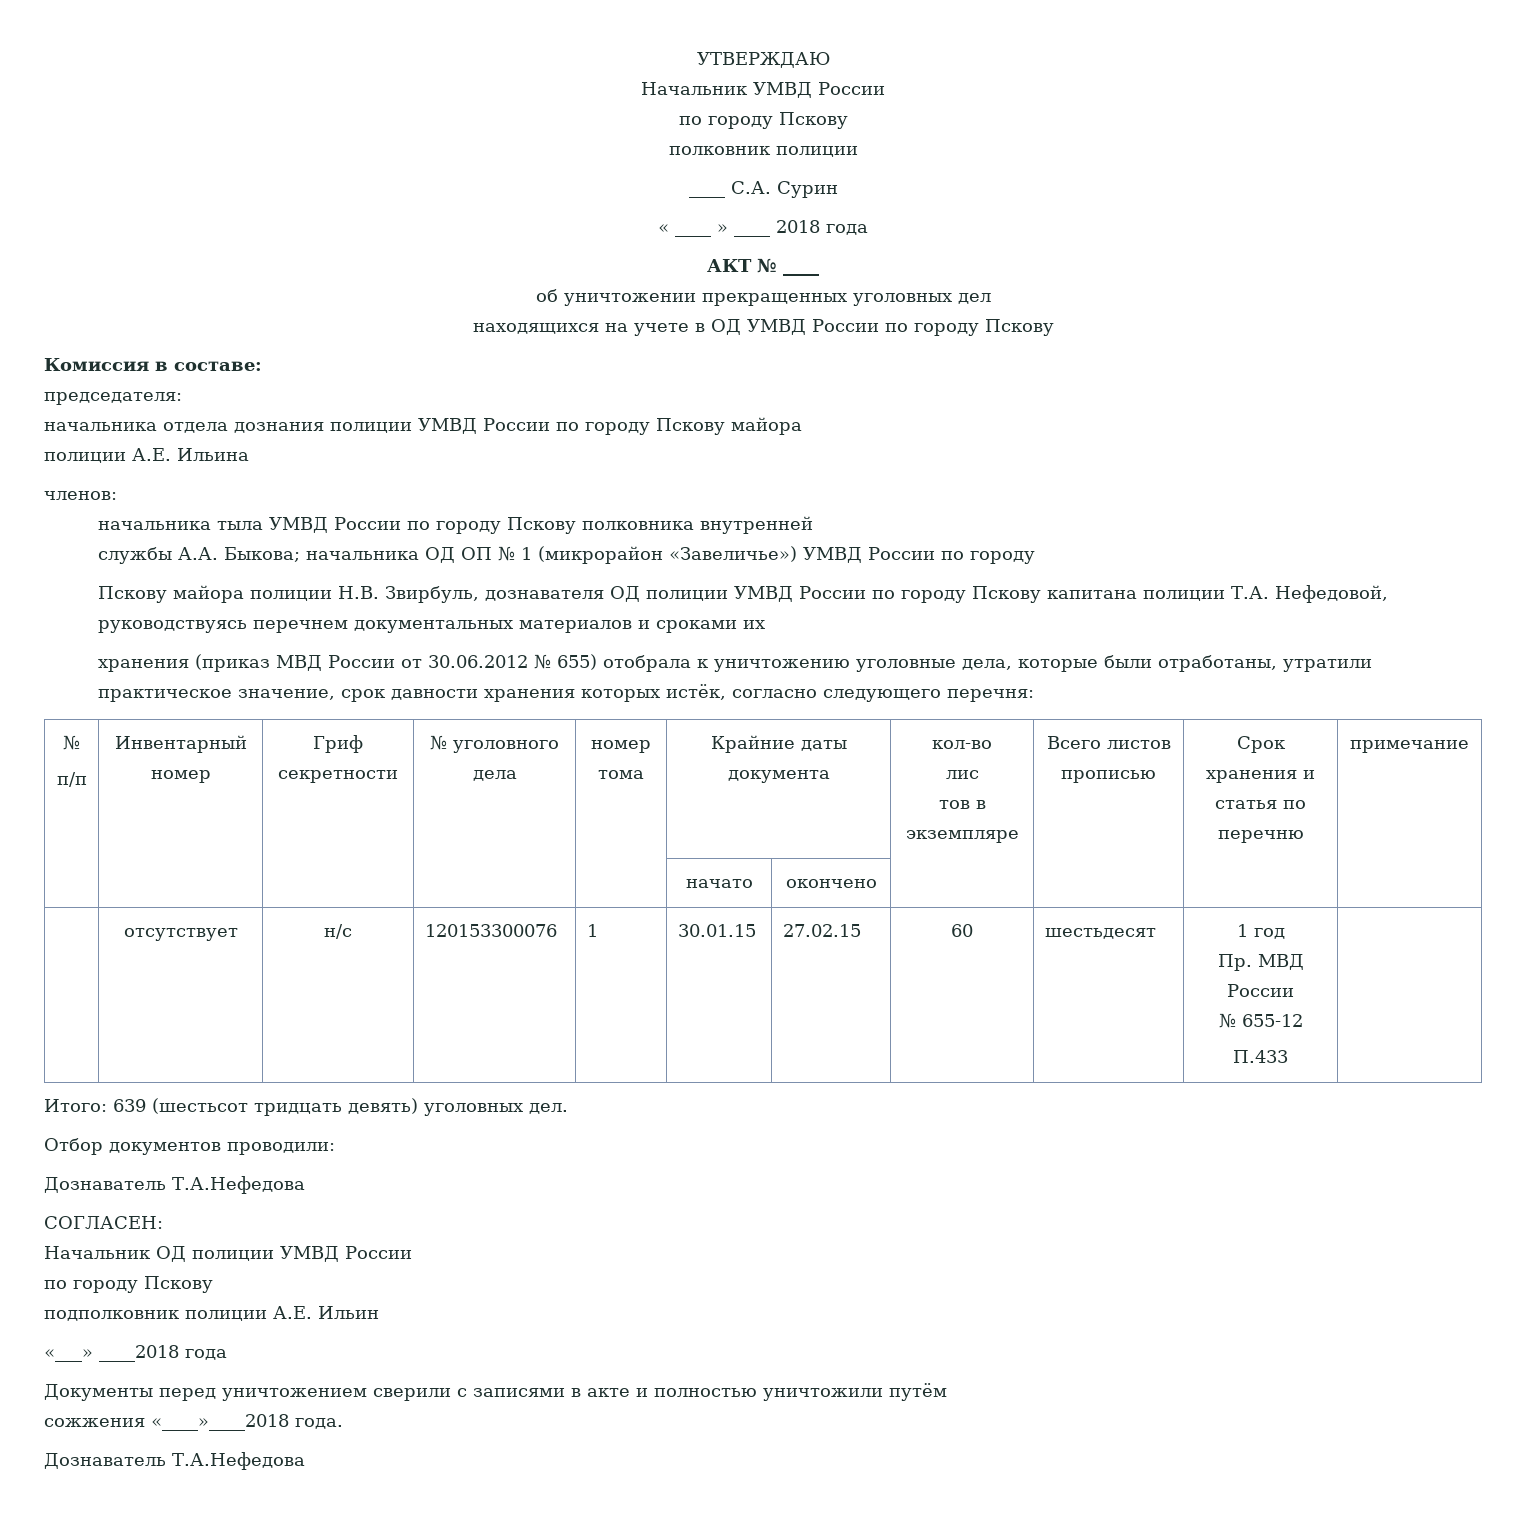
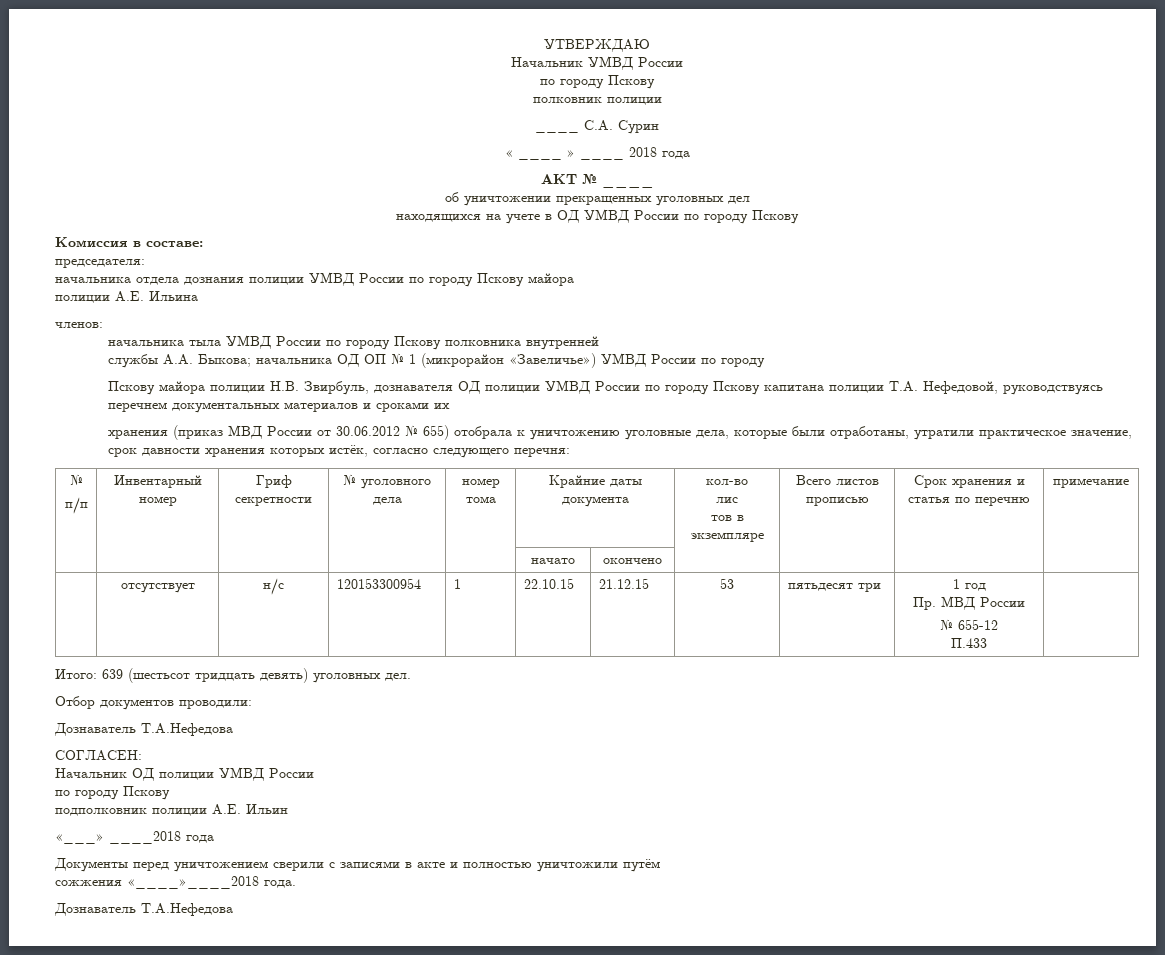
[424,924,557,937] [586,924,598,937] [677,924,756,937] [782,924,861,937] [951,924,973,937] [1044,928,1156,939] 120153300076 | 1 | 30.01.15 | 27.02.15 | 60 | шестьдесят -> [336,578,421,589] [453,579,461,589] [523,578,574,589] [598,578,649,589] [720,578,734,589] [787,583,881,592] 120153300954 | 1 | 22.10.15 | 21.12.15 | 53 | пятьдесят три

